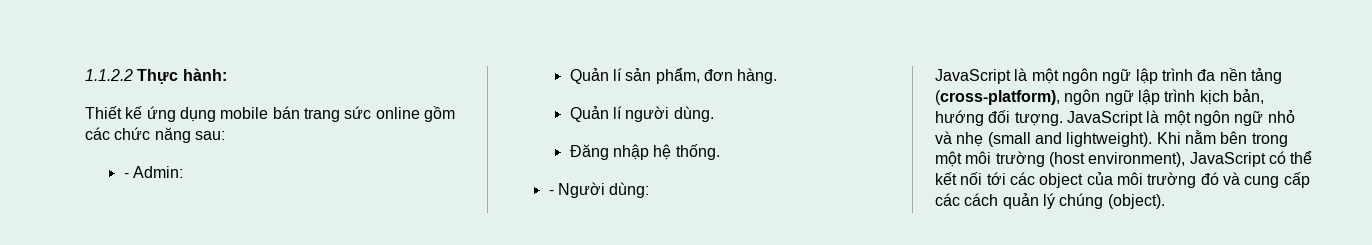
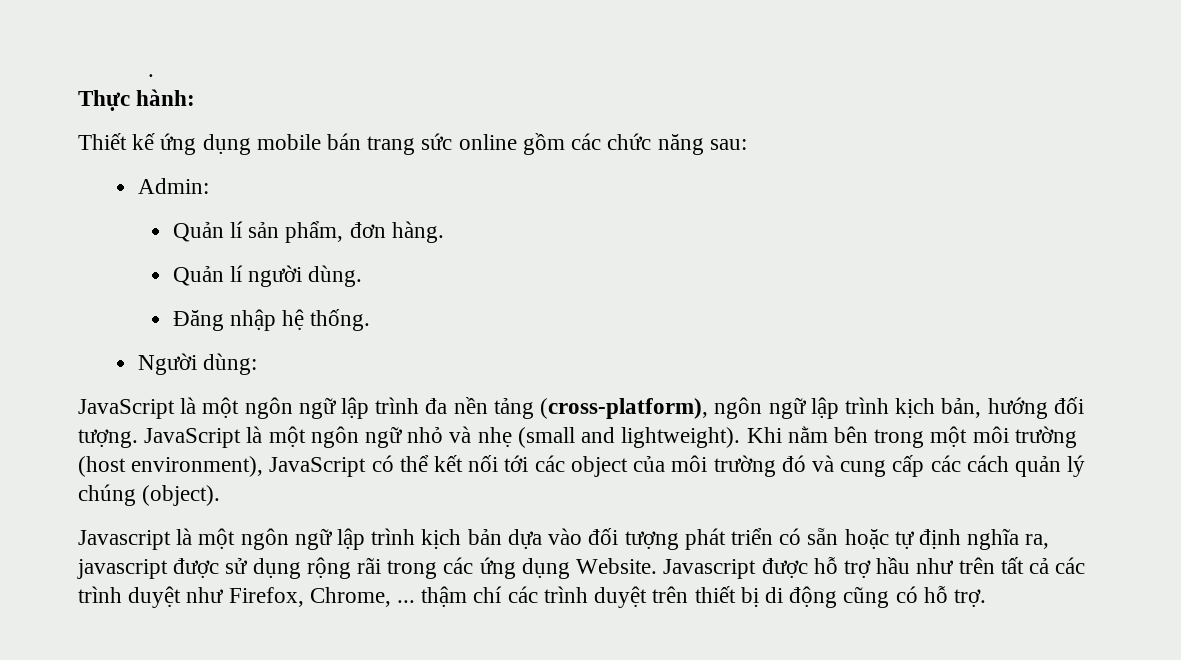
[85,69,133,81] 1.1.2.2 -> [147,74,154,77] . //
[123,173,129,178] - -> (747, 144) none
[548,190,554,195] - -> (371, 320) none
(1165, 201) none -> [78,528,1050,550] [77,557,1086,579] [78,586,986,608] // Javascript là một ngôn ngữ lập trình kịch bản dựa vào đối tượng phát triển có sẵn hoặc tự định nghĩa ra, javascript được sử dụng rộng rãi trong các ứng dụng Website. Javascript được hỗ trợ hầu như trên tất cả các trình duyệt như Firefox, Chrome, ... thậm chí các trình duyệt trên thiết bị di động cũng có hỗ trợ.

